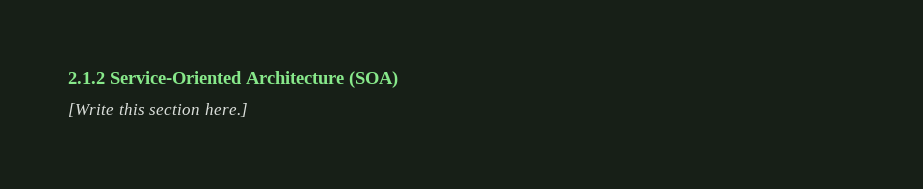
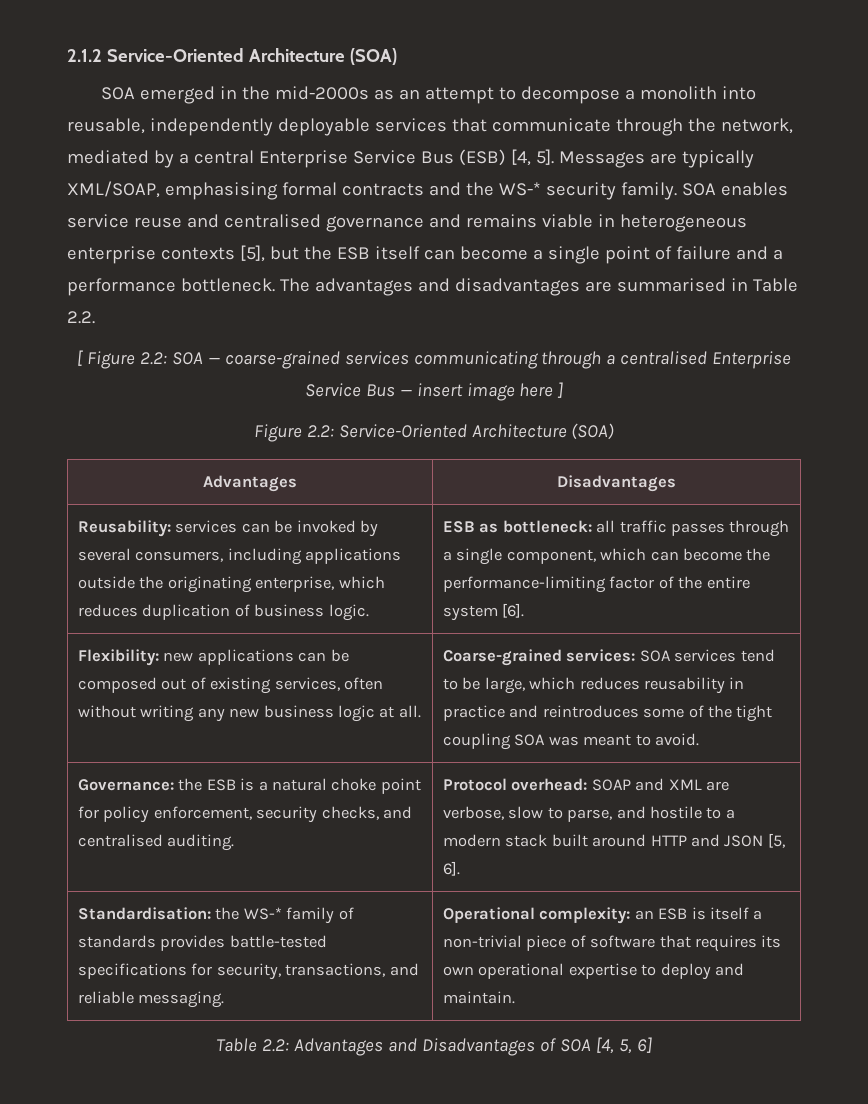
[68,103,248,117] [Write this section here.] -> [100,86,756,104] [67,118,793,136] [67,149,754,168] [67,181,788,200] [67,214,747,232] [67,245,783,264] [67,278,798,296] [67,311,95,324] [76,350,792,369] [304,382,564,401] [253,423,615,442] [203,475,297,492] [557,475,676,492] [77,520,378,537] [77,548,402,565] [77,576,385,593] [77,604,369,621] [442,520,790,537] [442,548,771,565] [442,576,750,593] [442,603,525,621] [77,649,349,666] [77,677,383,694] [77,705,421,722] [442,649,775,666] [442,677,745,694] [442,705,773,722] [442,733,699,750] [77,778,421,794] [77,806,412,823] [77,834,235,851] [442,778,729,791] [442,806,735,822] [442,833,785,848] [442,861,460,876] [77,907,354,924] [77,935,327,951] [77,963,419,980] [77,991,225,1008] [442,907,763,924] [442,935,782,952] [442,963,744,980] [442,991,515,1004] [216,1037,652,1056] SOA emerged in the mid-2000s as an attempt to decompose a monolith into reusable, independently deployable services that communicate through the network, mediated by a central Enterprise Service Bus (ESB) [4, 5]. Messages are typically XML/SOAP, emphasising formal contracts and the WS-* security family. SOA enables service reuse and centralised governance and remains viable in heterogeneous enterprise contexts [5], but the ESB itself can become a single point of failure and a performance bottleneck. The advantages and disadvantages are summarised in Table 2.2. // [ Figure 2.2: SOA — coarse-grained services communicating through a centralised Enterprise Service Bus — insert image here ] // Figure 2.2: Service-Oriented Architecture (SOA) // Advantages | Disadvantages // Reusability: services can be invoked by several consumers, including applications outside the originating enterprise, which reduces duplication of business logic. | ESB as bottleneck: all traffic passes through a single component, which can become the performance-limiting factor of the entire system [6]. // Flexibility: new applications can be composed out of existing services, often without writing any new business logic at all. | Coarse-grained services: SOA services tend to be large, which reduces reusability in practice and reintroduces some of the tight coupling SOA was meant to avoid. // Governance: the ESB is a natural choke point for policy enforcement, security checks, and centralised auditing. | Protocol overhead: SOAP and XML are verbose, slow to parse, and hostile to a modern stack built around HTTP and JSON [5, 6]. // Standardisation: the WS-* family of standards provides battle-tested specifications for security, transactions, and reliable messaging. | Operational complexity: an ESB is itself a non-trivial piece of software that requires its own operational expertise to deploy and maintain. // Table 2.2: Advantages and Disadvantages of SOA [4, 5, 6]

